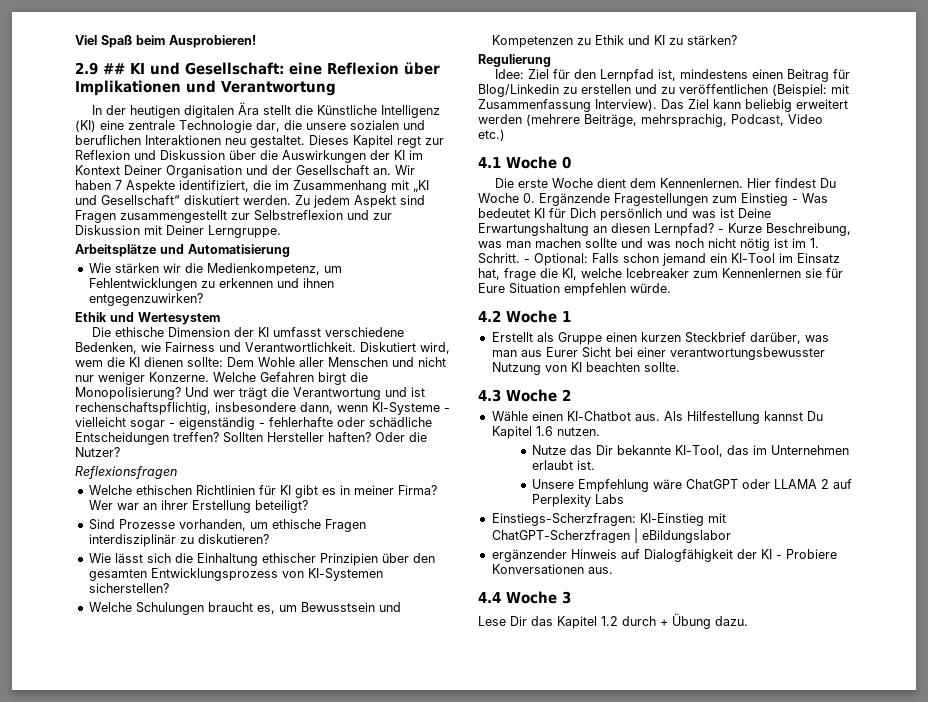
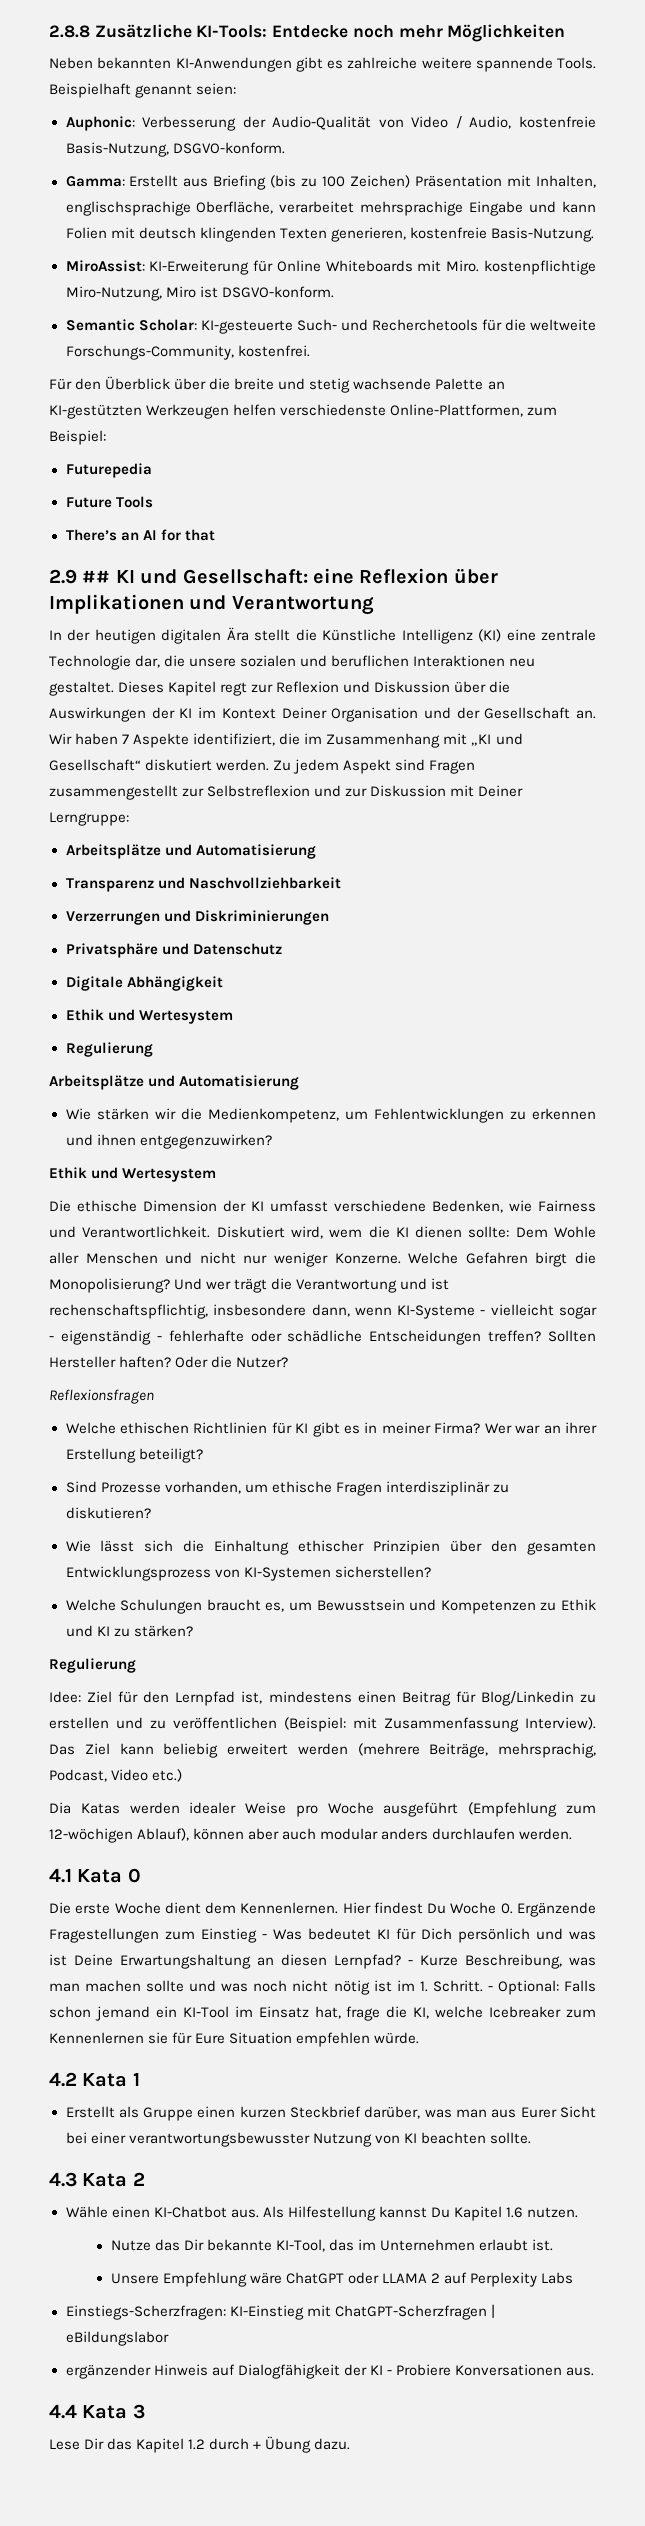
[75,35,256,48] Viel Spaß beim Ausprobieren! -> [49,24,566,42] [49,57,596,72] [49,83,237,98] [65,116,596,131] [65,142,285,157] [65,175,596,190] [65,201,597,216] [65,227,594,242] [65,260,596,275] [65,286,334,301] [65,319,596,334] [65,345,310,360] [49,376,505,393] [49,404,558,419] [49,430,106,445] [65,463,152,478] [65,496,153,508] [65,529,215,541] 2.8.8 Zusätzliche KI-Tools: Entdecke noch mehr Möglichkeiten // Neben bekannten KI-Anwendungen gibt es zahlreiche weitere spannende Tools. Beispielhaft genannt seien: // Auphonic: Verbesserung der Audio-Qualität von Video / Audio, kostenfreie Basis-Nutzung, DSGVO-konform. // Gamma: Erstellt aus Briefing (bis zu 100 Zeichen) Präsentation mit Inhalten, englischsprachige Oberfläche, verarbeitet mehrsprachige Eingabe und kann Folien mit deutsch klingenden Texten generieren, kostenfreie Basis-Nutzung. // MiroAssist: KI-Erweiterung für Online Whiteboards mit Miro. kostenpflichtige Miro-Nutzung, Miro ist DSGVO-konform. // Semantic Scholar: KI-gesteuerte Such- und Recherchetools für die weltweite Forschungs-Community, kostenfrei. // Für den Überblick über die breite und stetig wachsende Palette an KI-gestützten Werkzeugen helfen verschiedenste Online-Plattformen, zum Beispiel: // Futurepedia // Future Tools // There’s an AI for that
[208,225,281,238] Lerngruppe. -> [49,812,129,826] [65,844,316,859] [65,877,341,892] [65,910,329,925] [65,943,282,958] [65,976,223,991] [65,1009,233,1024] [65,1042,153,1057] Lerngruppe: // Arbeitsplätze und Automatisierung // Transparenz und Naschvollziehbarkeit // Verzerrungen und Diskriminierungen // Privatsphäre und Datenschutz // Digitale Abhängigkeit // Ethik und Wertesystem // Regulierung
(505, 135) none -> [49,1802,596,1817] [49,1828,573,1843] // Dia Katas werden idealer Weise pro Woche ausgeführt (Empfehlung zum 12-wöchigen Ablauf), können aber auch modular anders durchlaufen werden.
[506,156,557,169] Woche -> [77,1869,123,1883] Kata
[506,310,557,323] Woche -> [82,2073,128,2087] Kata
[506,389,557,402] Woche -> [82,2173,128,2187] Kata
[506,591,557,604] Woche -> [82,2405,128,2419] Kata

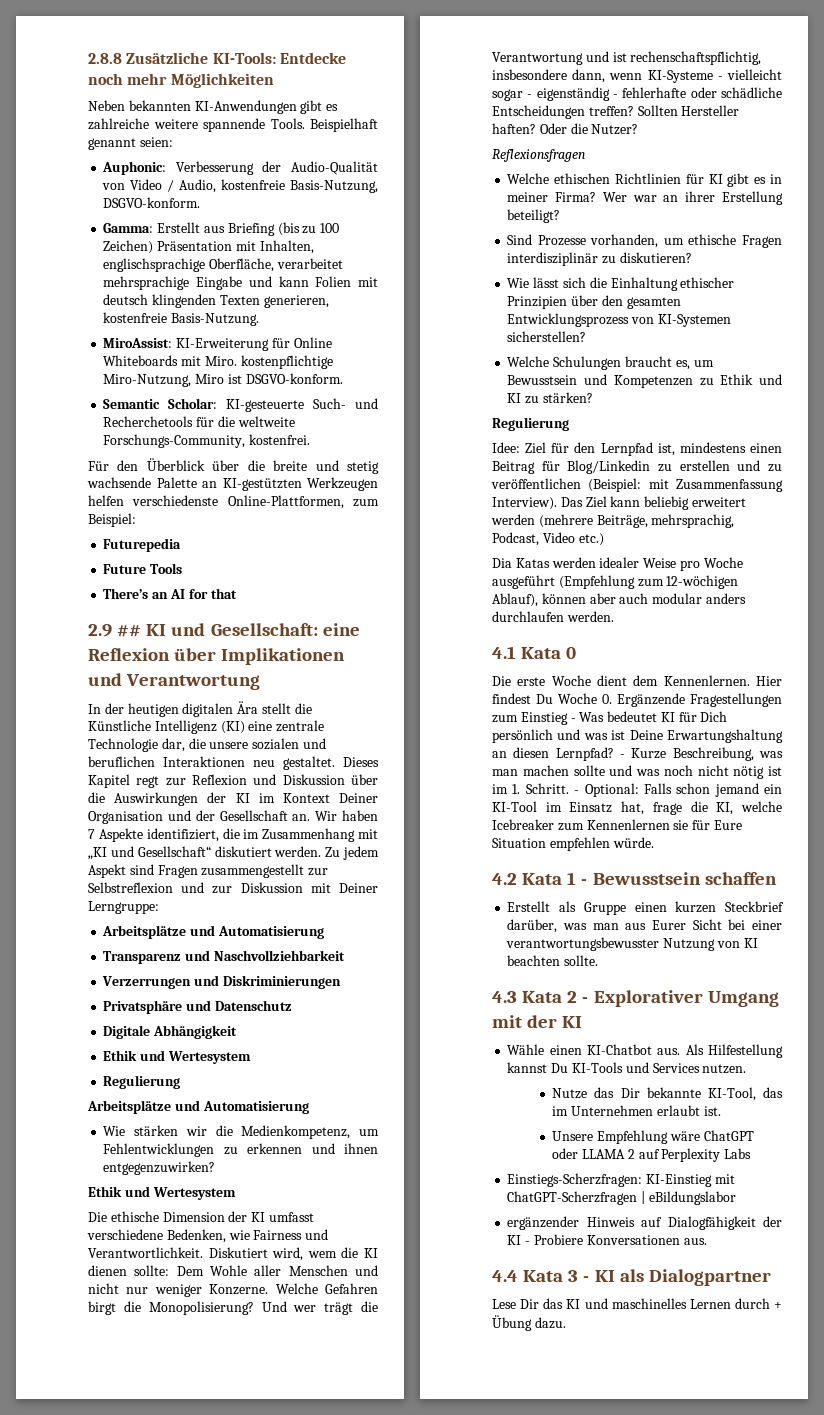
(140, 2079) none -> [581,872,777,885] - Bewusstsein schaffen
(145, 2179) none -> [582,990,779,1007] [492,1015,583,1028] - Explorativer Umgang mit der KI
[453,2206,523,2221] Kapitel 1.6 -> [571,1062,700,1073] KI-Tools und Services
(145, 2411) none -> [583,1269,771,1286] - KI als Dialogpartner
[136,2438,206,2453] Kapitel 1.2 -> [566,1298,731,1309] KI und maschinelles Lernen

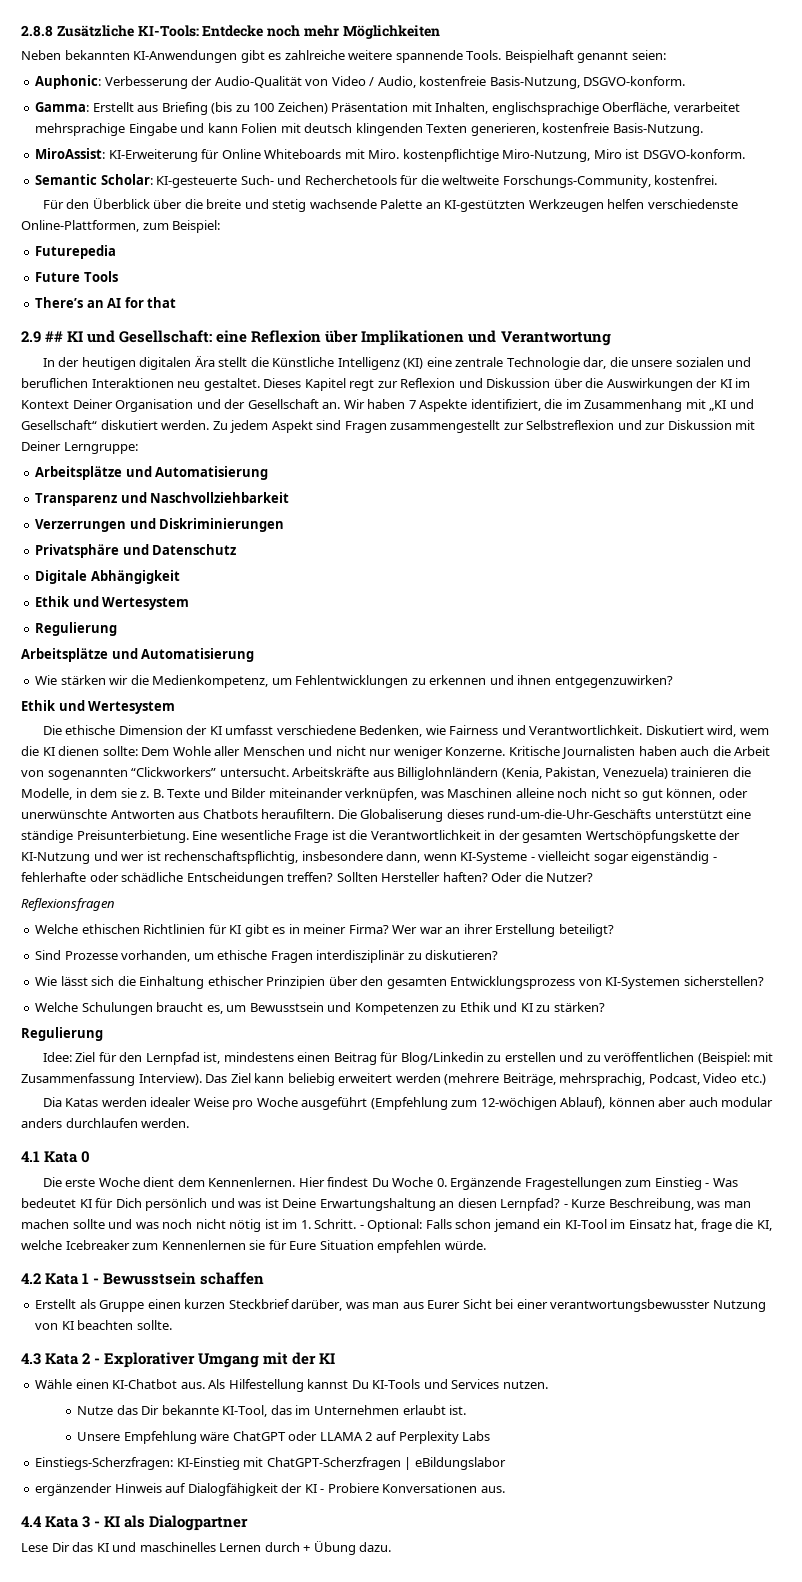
[275,1283,378,1294] [88,1301,378,1315] [492,51,609,65] Welche Gefahren birgt die Monopolisierung? Und wer trägt die Verantwortung und -> [508,746,771,759] [21,767,751,780] [21,788,748,801] [21,809,752,822] [21,830,741,843] [21,851,145,864] Kritische Journalisten haben auch die Arbeit von sogenannten “Clickworkers” untersucht. Arbeitskräfte aus Billiglohnländern (Kenia, Pakistan, Venezuela) trainieren die Modelle, in dem sie z. B. Texte und Bilder miteinander verknüpfen, was Maschinen alleine noch nicht so gut können, oder unerwünschte Antworten aus Chatbots heraufiltern. Die Globaliserung dieses rund-um-die-Uhr-Geschäfts unterstützt eine ständige Preisunterbietung. Eine wesentliche Frage ist die Verantwortlichkeit in der gesamten Wertschöpfungskette der KI-Nutzung und wer
[527,94,533,98] - -> (629, 859) none

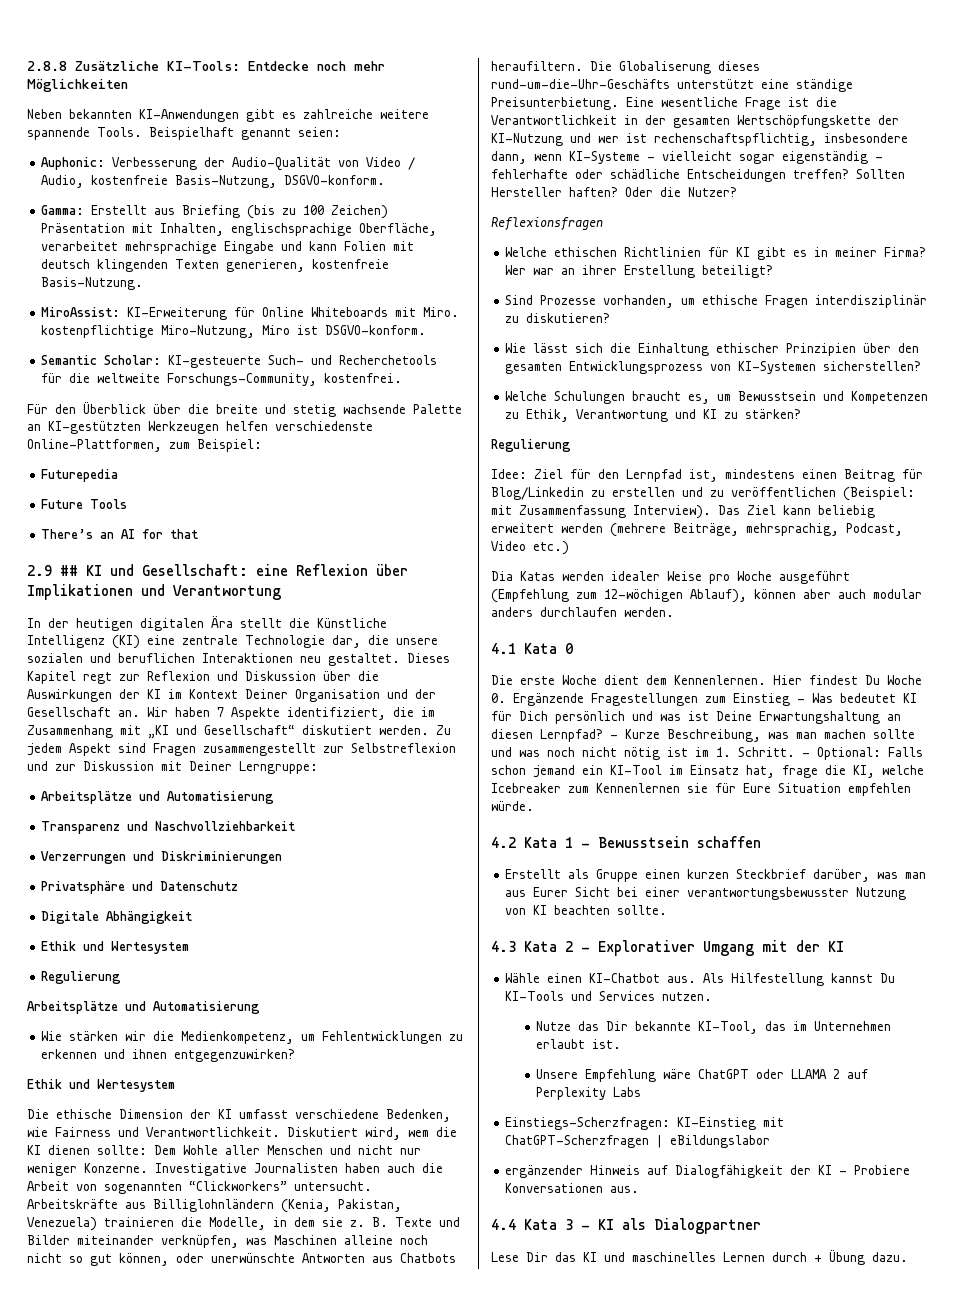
[508,746,560,756] Kritische -> [155,1163,247,1176] Investigative
[459,1002,490,1012] Ethik -> [526,409,669,422] Ethik, Verantwortung

